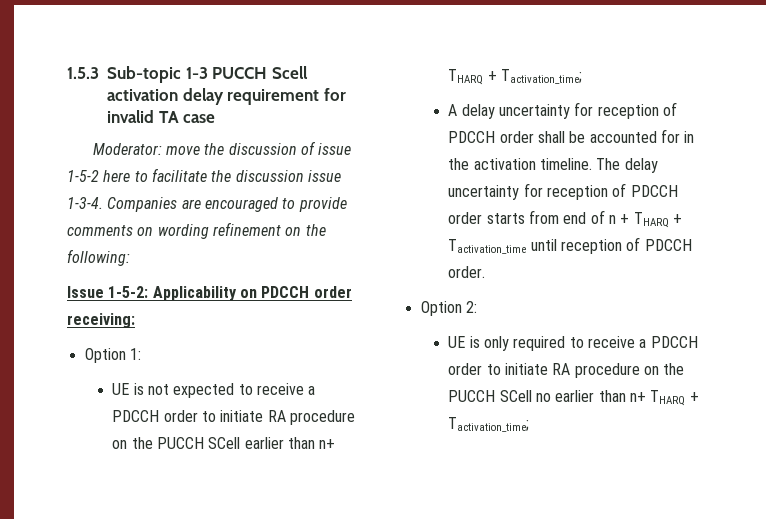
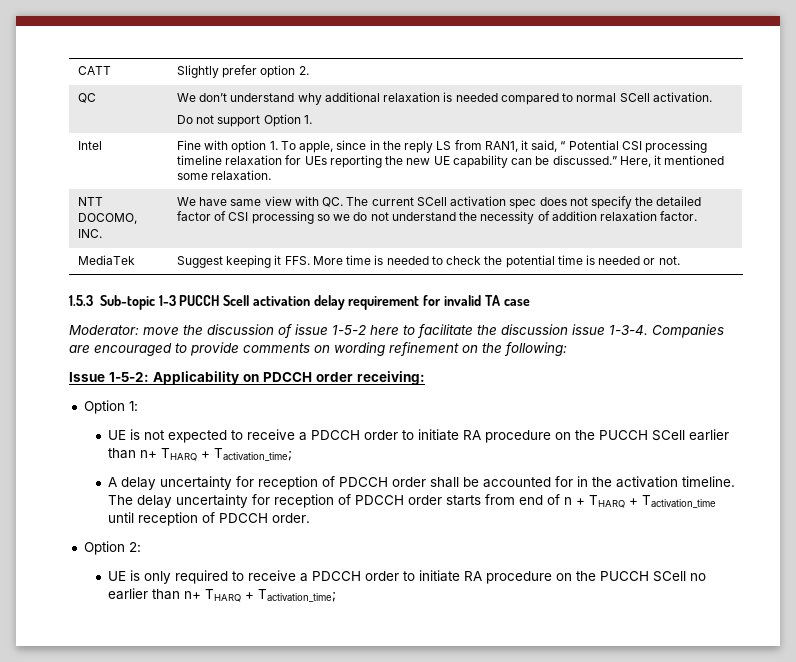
(67, 73) none -> [77,66,111,75] [176,65,309,78] [77,93,96,103] [176,92,712,105] [176,114,312,127] [77,141,102,150] [176,140,708,153] [176,155,725,168] [176,170,272,180] [77,197,103,206] [77,213,137,224] [77,229,102,238] [176,196,702,209] [176,211,698,224] [77,255,135,265] [176,255,680,268] CATT | Slightly prefer option 2. // QC | We don’t understand why additional relaxation is needed compared to normal SCell activation. // Do not support Option 1. // Intel | Fine with option 1. To apple, since in the reply LS from RAN1, it said, “ Potential CSI processing timeline relaxation for UEs reporting the new UE capability can be discussed.” Here, it mentioned some relaxation. // NTT DOCOMO, INC. | We have same view with QC. The current SCell activation spec does not specify the detailed factor of CSI processing so we do not understand the necessity of addition relaxation factor. // MediaTek | Suggest keeping it FFS. More time is needed to check the potential time is needed or not. //

